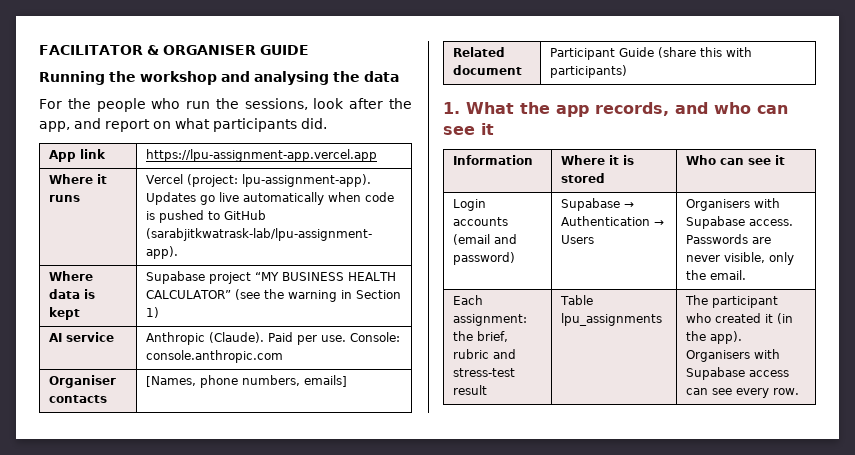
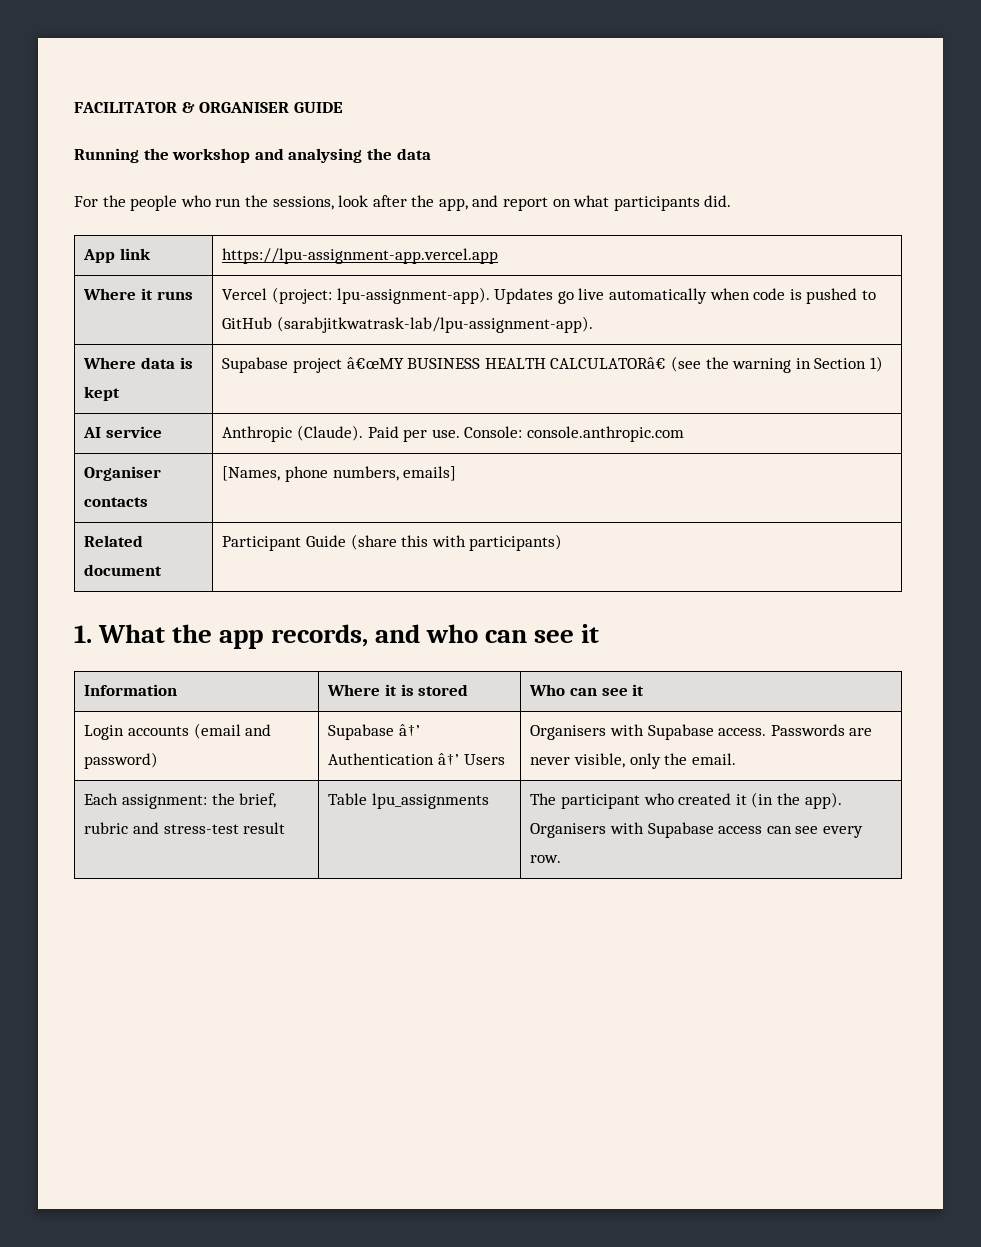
[254,272,279,281] “MY -> [346,357,404,369] â€œMY
[145,290,231,299] CALCULATOR” -> [550,357,667,369] CALCULATORâ€
[623,202,634,208] [560,216,664,226] → Authentication → -> [399,724,421,736] [328,753,460,765] â†’ Authentication â†’

